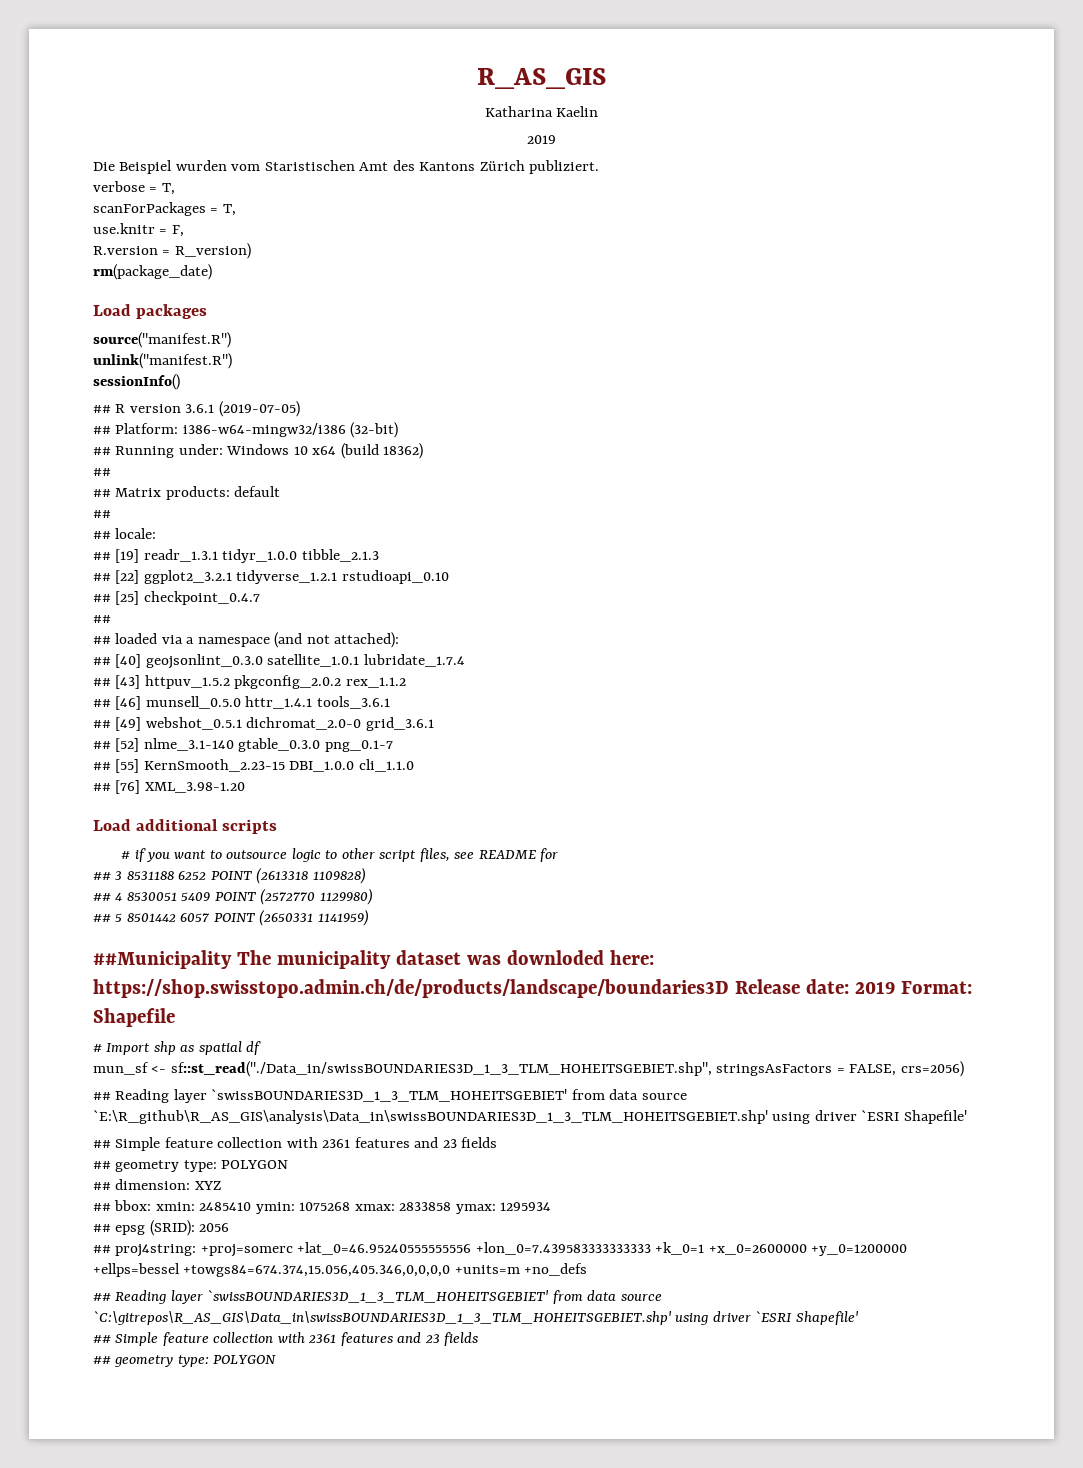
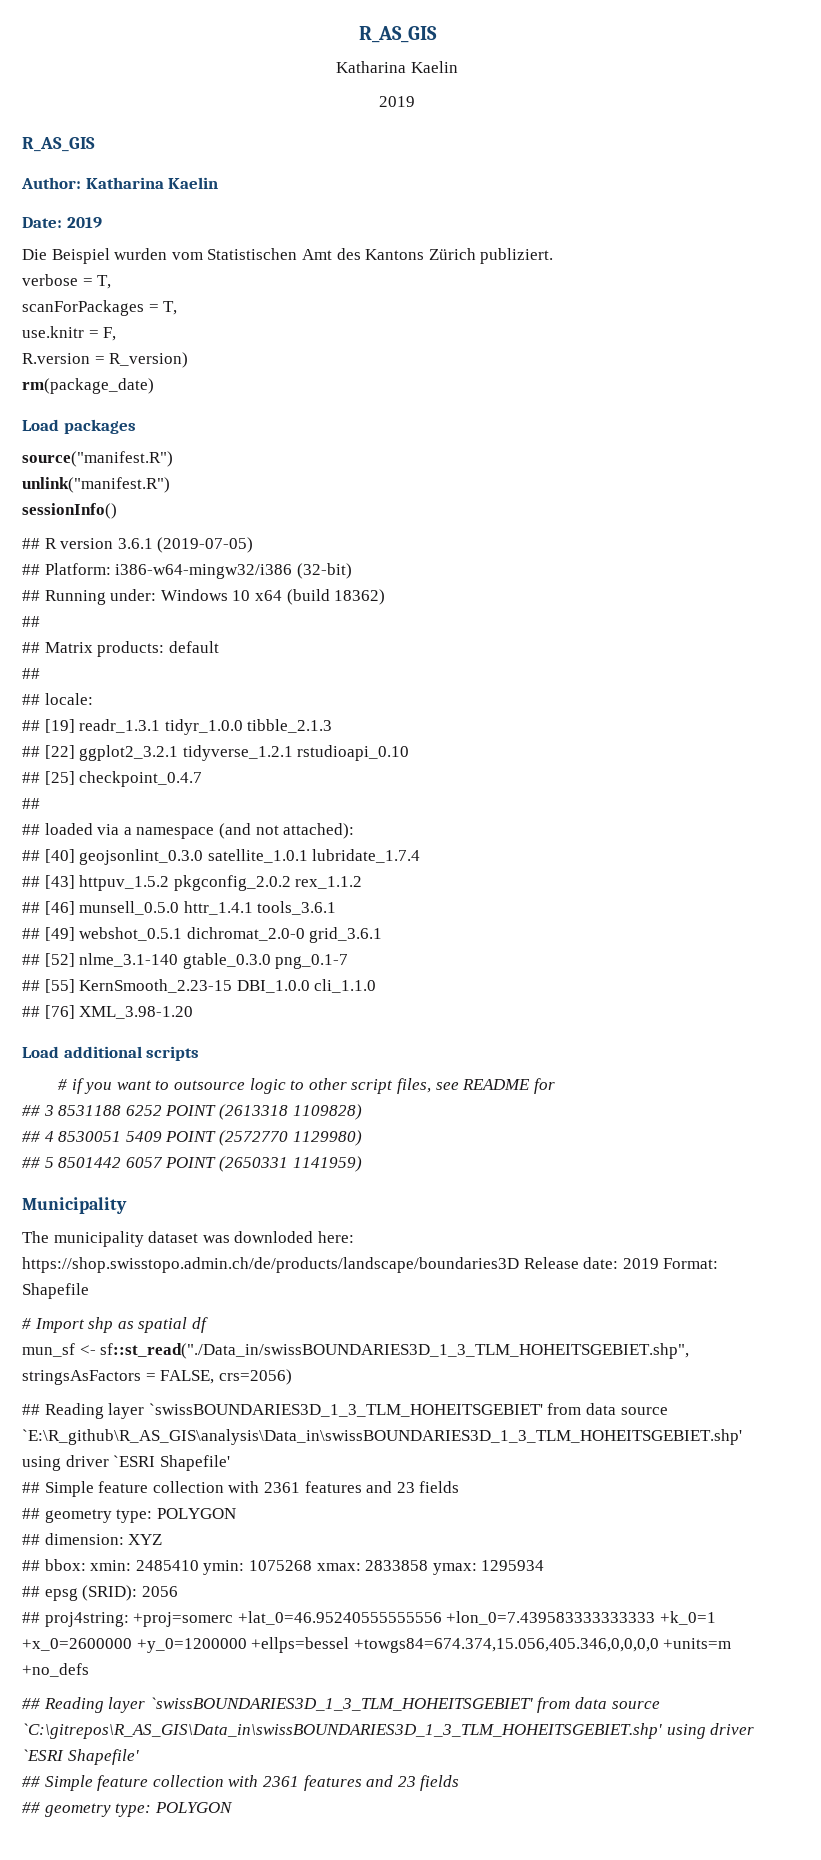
(556, 139) none -> [22,137,95,152] [21,177,219,189] [22,217,102,228] // R_AS_GIS // Author: Katharina Kaelin // Date: 2019
[264,160,355,171] Staristischen -> [207,248,298,260] Statistischen
[93,950,232,969] ##Municipality -> [22,1197,127,1214] Municipality //

